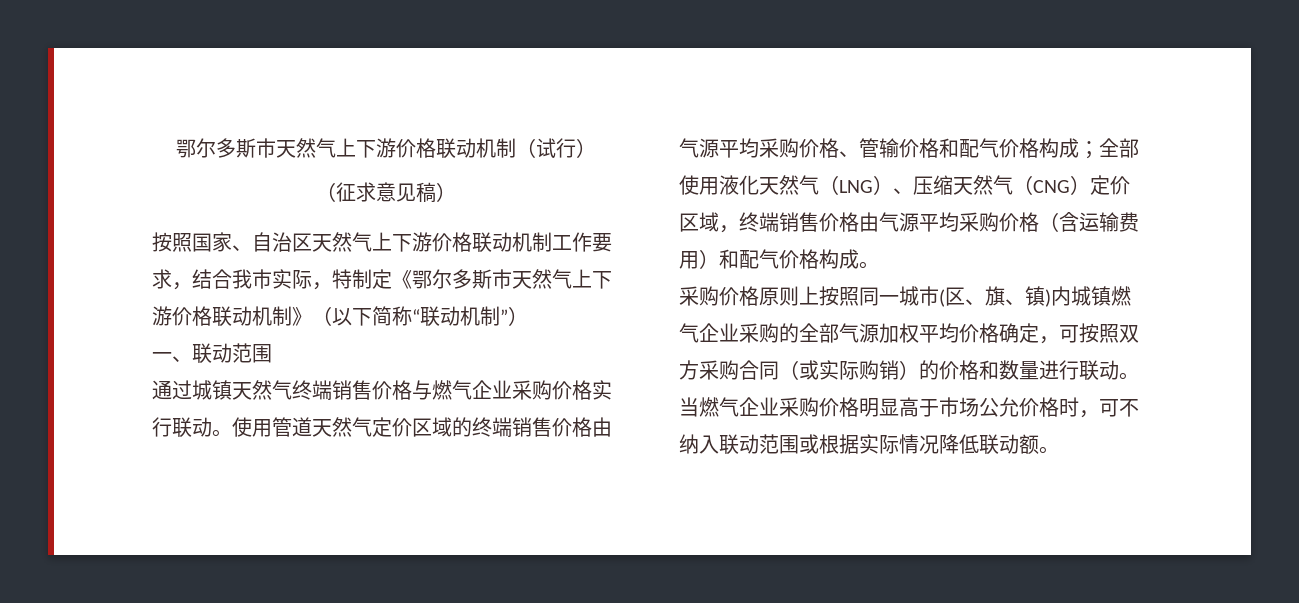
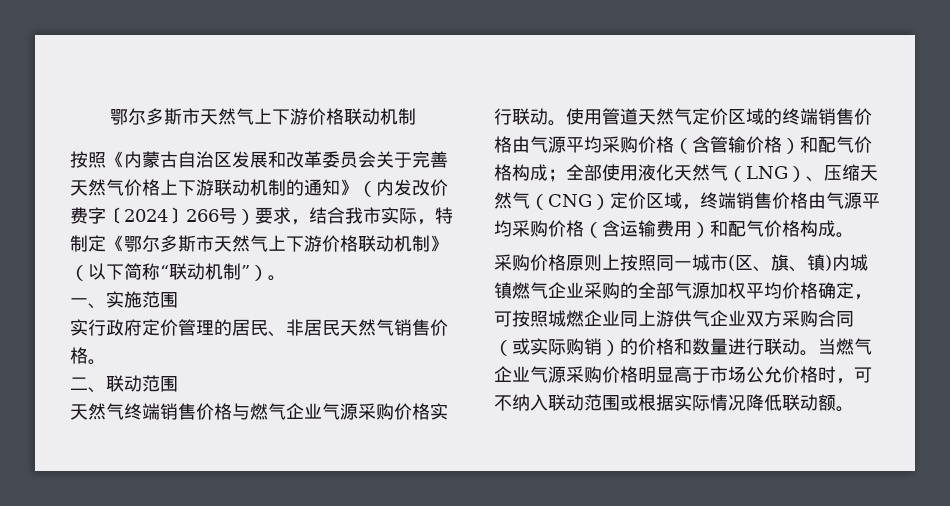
[176,138,596,159] [316,182,456,203] [152,232,592,253] 鄂尔多斯市天然气上下游价格联动机制（试行） // （征求意见稿） // 按照国家、自治区天然气上下游价格联动机制工作 -> [110,108,416,125] [70,151,448,168] [70,179,448,197] [70,207,255,225] 鄂尔多斯市天然气上下游价格联动机制 // 按照《内蒙古自治区发展和改革委员会关于完善天然气价格上下游联动机制的通知》（内发改价费字〔2024〕266号）
(528, 316) none -> [268,275,286,281] 。
(192, 359) none -> [106,291,178,308] [70,319,448,337] [70,347,106,365] [70,377,106,393] 实施范围 // 实行政府定价管理的居民、非居民天然气销售价格。 // 二、
[152,380,232,400] 通过城镇 -> (178, 384) none
(512, 389) none -> [322,403,358,420] 气源
[839,151,859,157] 、 -> [674,136,710,154] （含
(939, 148) none -> [782,138,800,154] ）
(1119, 333) none -> [548,310,746,327] 城燃企业同上游供气企业
(779, 406) none -> [530,366,566,383] 气源

